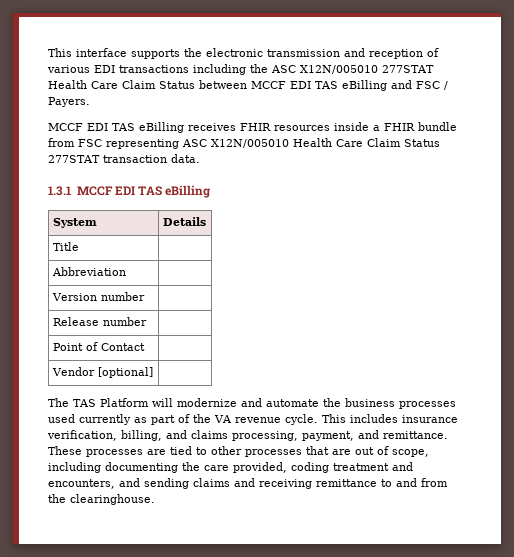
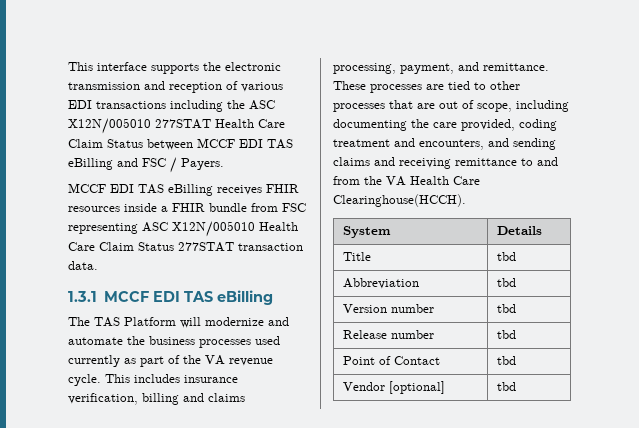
[52,218,97,228] [162,217,206,226] [52,242,79,251] [51,267,126,276] [51,292,145,301] [52,317,147,326] [52,342,145,351] [51,367,153,378] // System | Details // Title | // Abbreviation | // Version number | // Release number | // Point of Contact | // Vendor [optional] | -> (273, 297) none
[121,430,162,441] billing, -> [142,393,179,405] billing
[70,494,155,505] clearinghouse. -> [386,176,480,186] [333,194,466,207] [342,226,391,238] [496,226,542,235] [342,252,371,261] [496,252,516,261] [342,278,419,289] [496,278,516,287] [342,304,434,313] [496,304,516,313] [342,330,434,339] [496,330,516,339] [342,356,440,365] [496,356,516,365] [342,381,445,394] [496,382,516,391] VA Health Care Clearinghouse(HCCH). // System | Details // Title | tbd // Abbreviation | tbd // Version number | tbd // Release number | tbd // Point of Contact | tbd // Vendor [optional] | tbd

